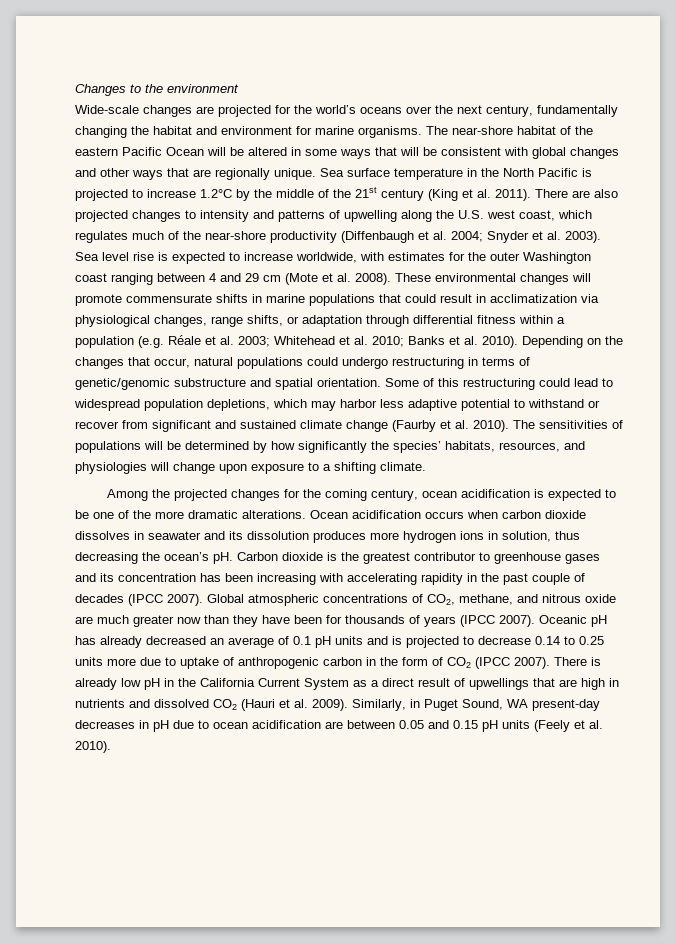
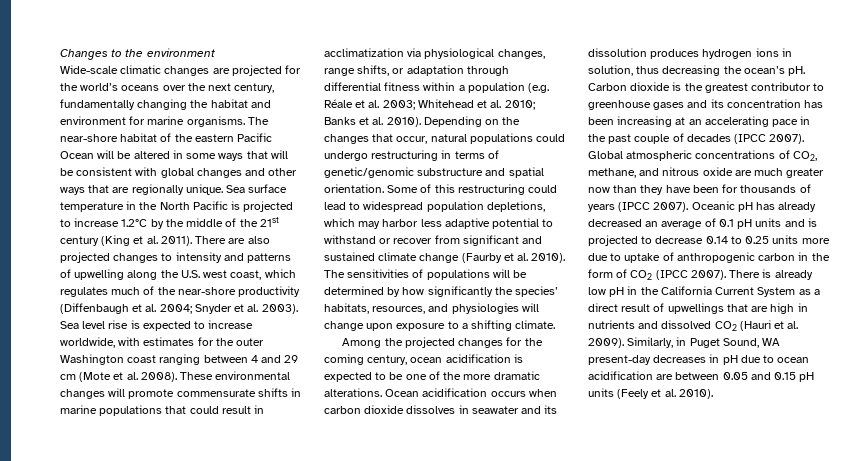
(139, 109) none -> [120,65,162,74] climatic
[370,532,399,540] more -> (700, 54) none
[319,573,463,585] with accelerating rapidity -> [675,116,799,127] at an accelerating pace

